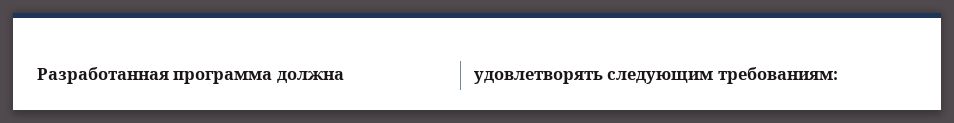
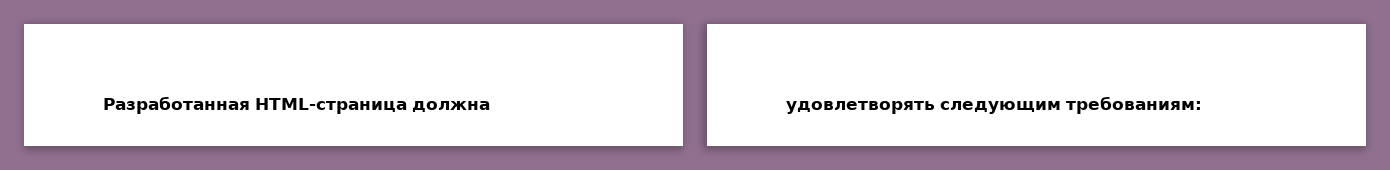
[173,71,273,84] программа -> [255,98,407,114] HTML-страница

